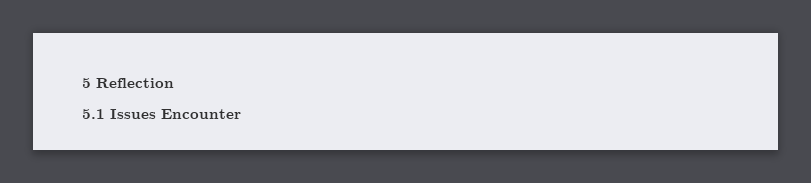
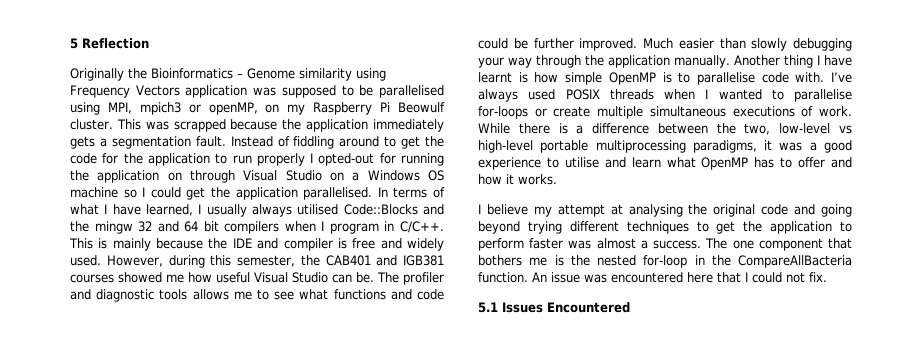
(174, 83) none -> [70,68,386,81] [70,85,444,98] [70,102,445,115] [70,119,444,132] [70,136,444,149] [70,153,445,166] [70,170,444,183] [70,187,445,200] [70,204,444,217] [70,221,444,234] [69,238,445,251] [70,255,444,268] [70,272,444,285] [70,289,444,302] [478,38,852,51] [478,55,852,68] [478,72,852,85] [478,89,852,102] [478,106,852,119] [478,123,852,135] [478,140,852,153] [478,157,852,170] [478,174,557,185] [478,204,852,217] [478,221,852,234] [478,238,852,251] [478,255,852,268] [478,272,827,283] // Originally the Bioinformatics – Genome similarity using Frequency Vectors application was supposed to be parallelised using MPI, mpich3 or openMP, on my Raspberry Pi Beowulf cluster. This was scrapped because the application immediately gets a segmentation fault. Instead of fiddling around to get the code for the application to run properly I opted-out for running the application on through Visual Studio on a Windows OS machine so I could get the application parallelised. In terms of what I have learned, I usually always utilised Code::Blocks and the mingw 32 and 64 bit compilers when I program in C/C++. This is mainly because the IDE and compiler is free and widely used. However, during this semester, the CAB401 and IGB381 courses showed me how useful Visual Studio can be. The profiler and diagnostic tools allows me to see what functions and code could be further improved. Much easier than slowly debugging your way through the application manually. Another thing I have learnt is how simple OpenMP is to parallelise code with. I’ve always used POSIX threads when I wanted to parallelise for-loops or create multiple simultaneous executions of work. While there is a difference between the two, low-level vs high-level portable multiprocessing paradigms, it was a good experience to utilise and learn what OpenMP has to offer and how it works. // I believe my attempt at analysing the original code and going beyond trying different techniques to get the application to perform faster was almost a success. The one component that bothers me is the nested for-loop in the CompareAllBacteria function. An issue was encountered here that I could not fix.
[161,109,241,119] Encounter -> [547,302,630,313] Encountered

